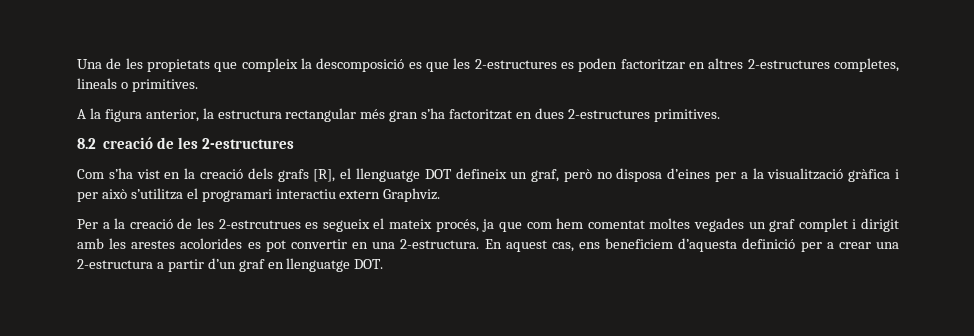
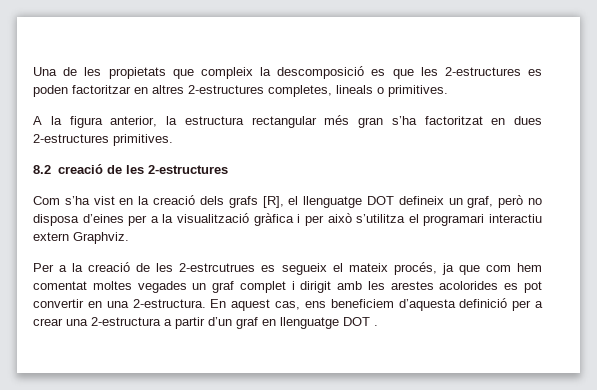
[354,259,384,269] DOT. -> [343,317,378,326] DOT .

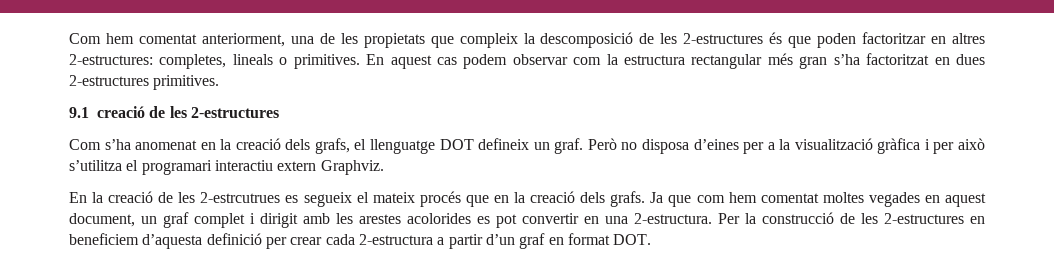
[33,67,57,76] Una -> [69,33,314,47] Com hem comentat anteriorment, una
[371,67,542,79] es que les 2-estructures es -> [639,32,812,48] de les 2-estructures és que
[188,85,264,94] 2-estructures -> [69,54,153,65] 2-estructures:
[33,116,158,128] // A la figura anterior, -> [366,54,602,69] En aquest cas podem observar com
[33,165,51,174] 8.2 -> [69,107,89,118] 9.1
[93,195,284,208] vist en la creació dels grafs [R], -> [135,138,350,154] anomenat en la creació dels grafs,
[467,195,524,208] graf, però -> [554,138,617,154] graf. Però
[33,263,68,272] Per a -> [69,192,87,203] En
[393,262,454,275] procés, ja -> [419,191,664,207] procés que en la creació dels grafs. Ja
(187, 287) none -> [924,193,987,207] [69,213,135,227] en aquest document,
[210,299,326,311] En aquest cas, ens -> [718,212,985,224] Per la construcció de les 2-estructures en
[534,301,543,308] [33,318,88,326] a crear una -> [290,234,355,245] crear cada
[280,317,378,329] llenguatge DOT . -> [567,233,652,245] format DOT.

